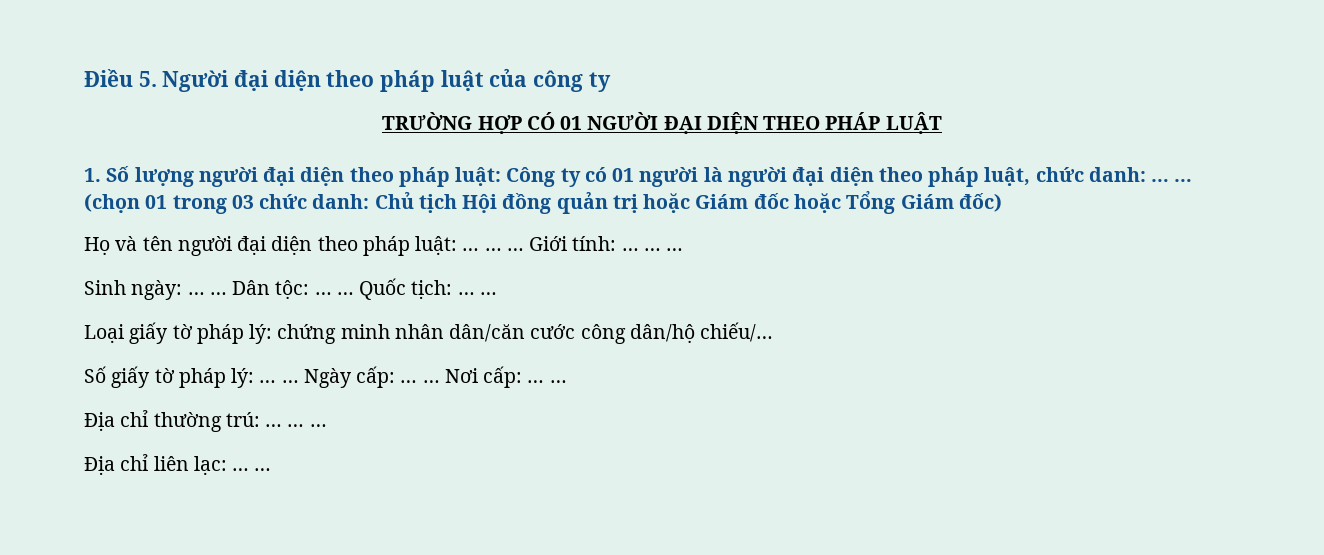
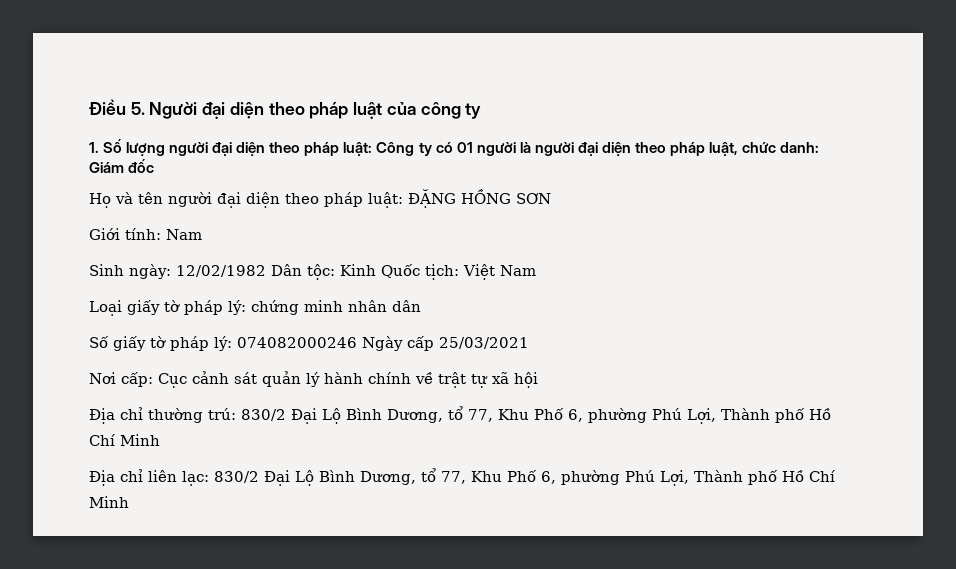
[382,112,942,134] // TRƯỜNG HỢP CÓ 01 NGƯỜI ĐẠI DIỆN THEO PHÁP LUẬT -> (482, 111) none
[1151,179,1193,182] [84,190,1002,214] … … (chọn 01 trong 03 chức danh: Chủ tịch Hội đồng quản trị hoặc Giám đốc hoặc Tổng Giám đốc) -> [89,159,155,173] Giám đốc
[462,236,684,251] [84,278,497,300] … … … Giới tính: … … … // Sinh ngày: … … Dân tộc: … … Quốc tịch: … … -> [408,189,551,208] [89,228,202,240] [89,264,536,280] ĐẶNG HỒNG SƠN // Giới tính: Nam // Sinh ngày: 12/02/1982 Dân tộc: Kinh Quốc tịch: Việt Nam
[449,322,774,344] dân/căn cước công dân/hộ chiếu/… -> [392,300,421,312] dân
[259,366,567,388] [84,410,327,432] [84,454,272,475] … … Ngày cấp: … … Nơi cấp: … … // Địa chỉ thường trú: … … … // Địa chỉ liên lạc: … … -> [237,336,529,351] [89,371,538,388] [89,406,831,424] [89,434,160,446] [89,468,835,486] [89,496,129,508] 074082000246 Ngày cấp 25/03/2021 // Nơi cấp: Cục cảnh sát quản lý hành chính về trật tự xã hội // Địa chỉ thường trú: 830/2 Đại Lộ Bình Dương, tổ 77, Khu Phố 6, phường Phú Lợi, Thành phố Hồ Chí Minh // Địa chỉ liên lạc: 830/2 Đại Lộ Bình Dương, tổ 77, Khu Phố 6, phường Phú Lợi, Thành phố Hồ Chí Minh

